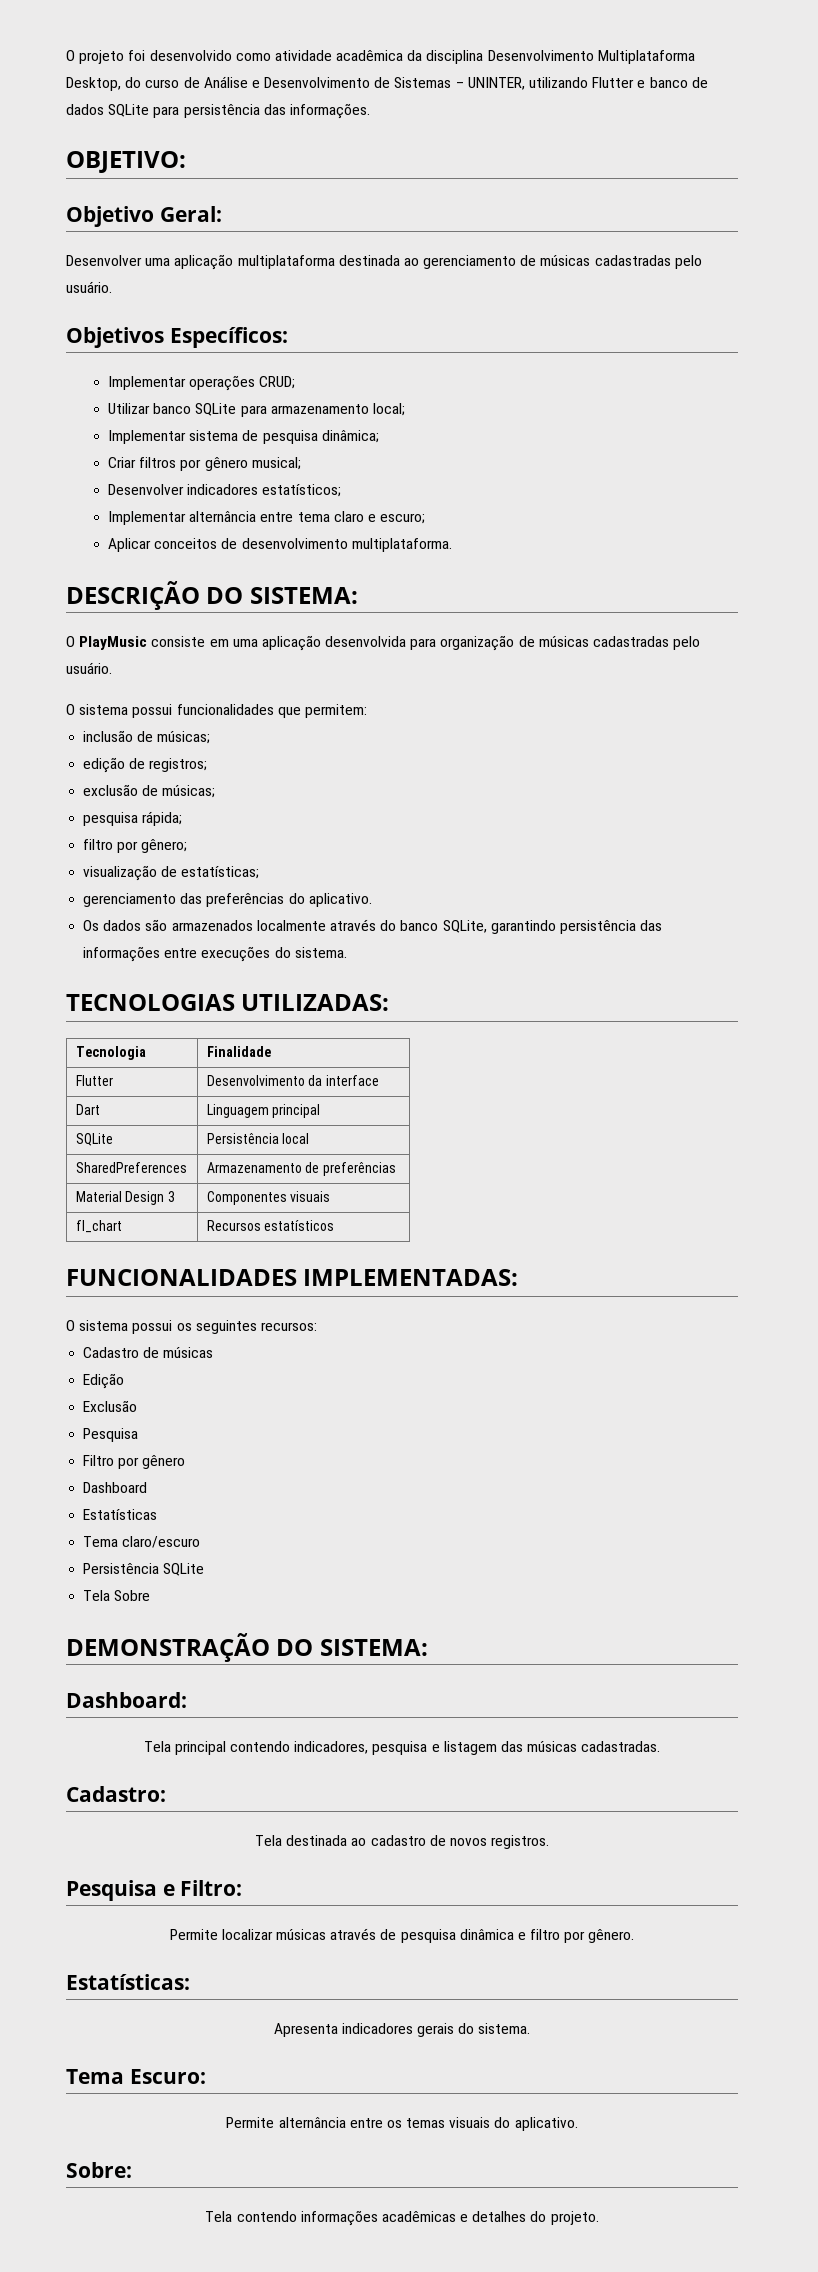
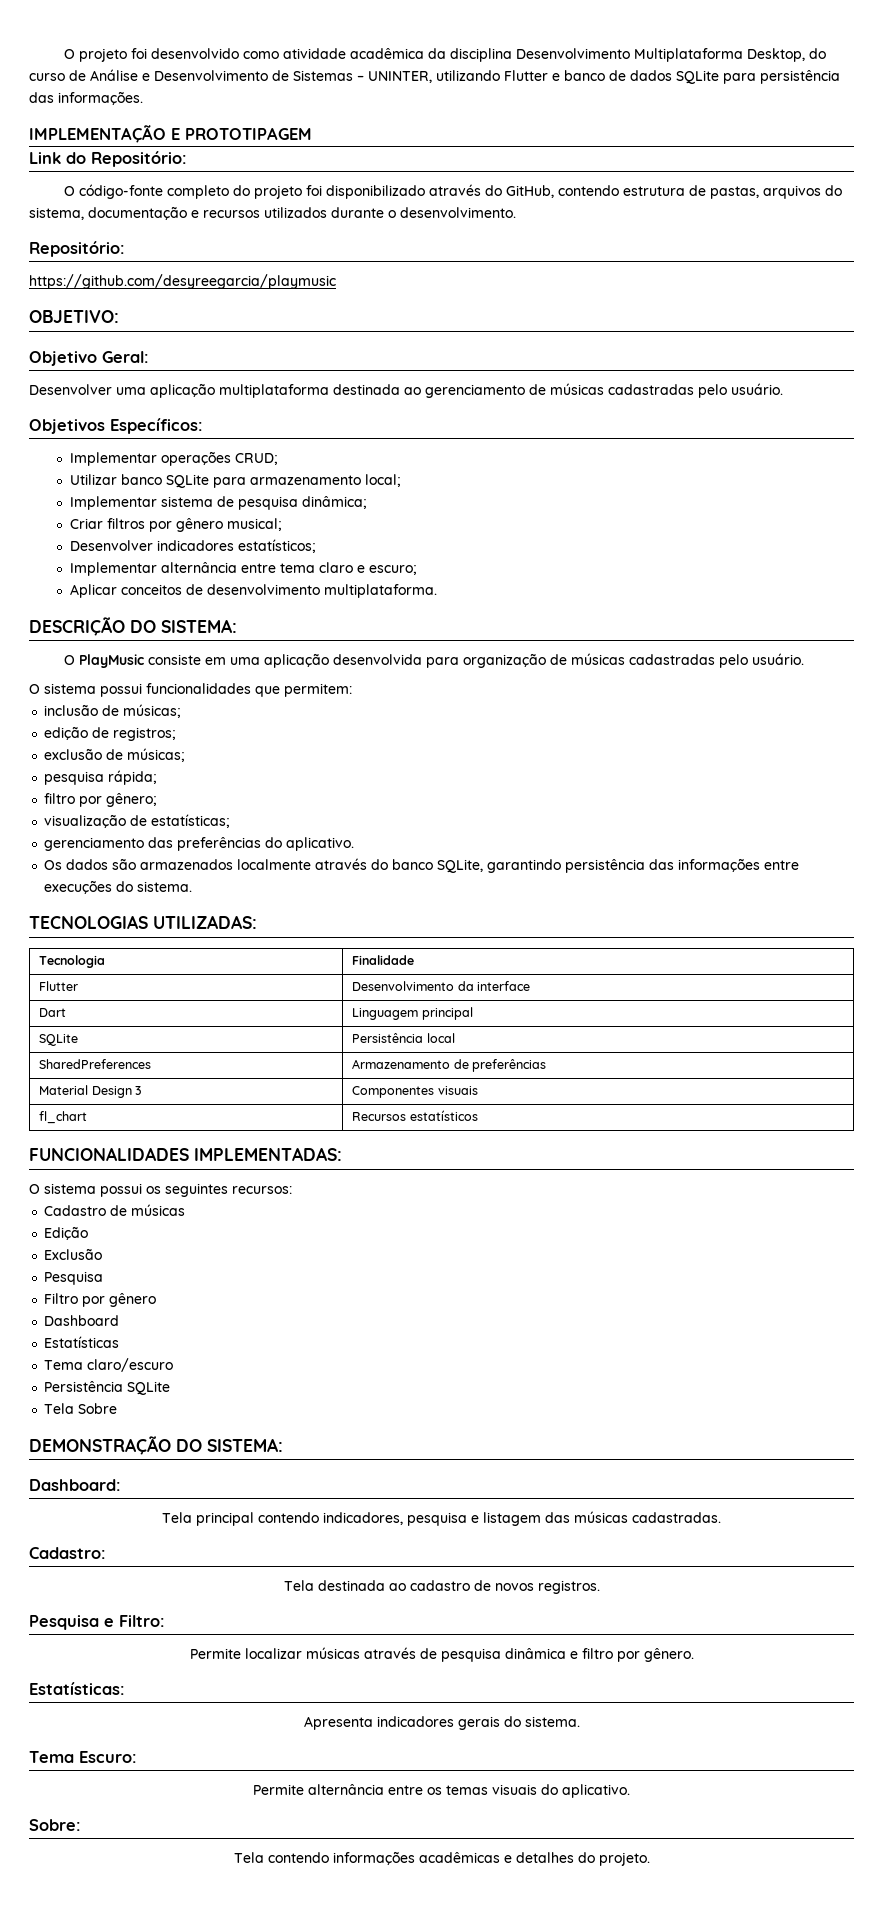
(370, 111) none -> [29,125,312,143] [29,151,187,167] [64,184,843,199] [29,206,516,220] [29,241,125,257] [29,274,336,289] // IMPLEMENTAÇÃO E PROTOTIPAGEM // Link do Repositório: // O código-fonte completo do projeto foi disponibilizado através do GitHub, contendo estrutura de pastas, arquivos do sistema, documentação e recursos utilizados durante o desenvolvimento. // Repositório: // https://github.com/desyreegarcia/playmusic

